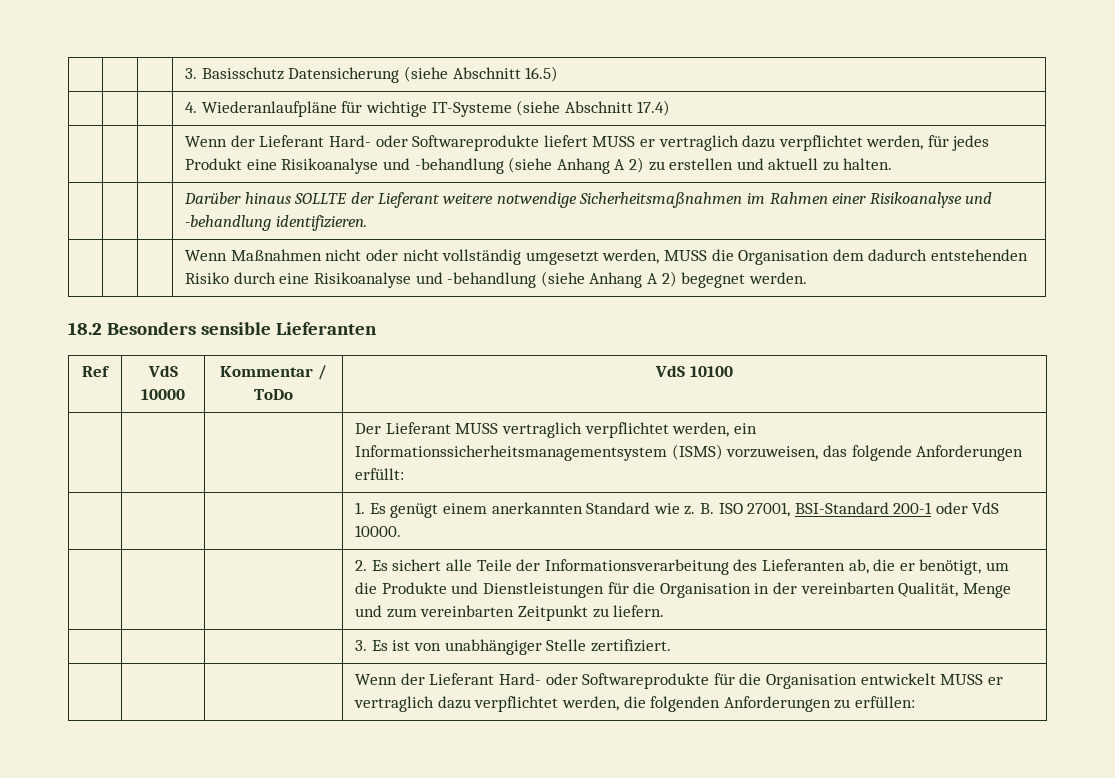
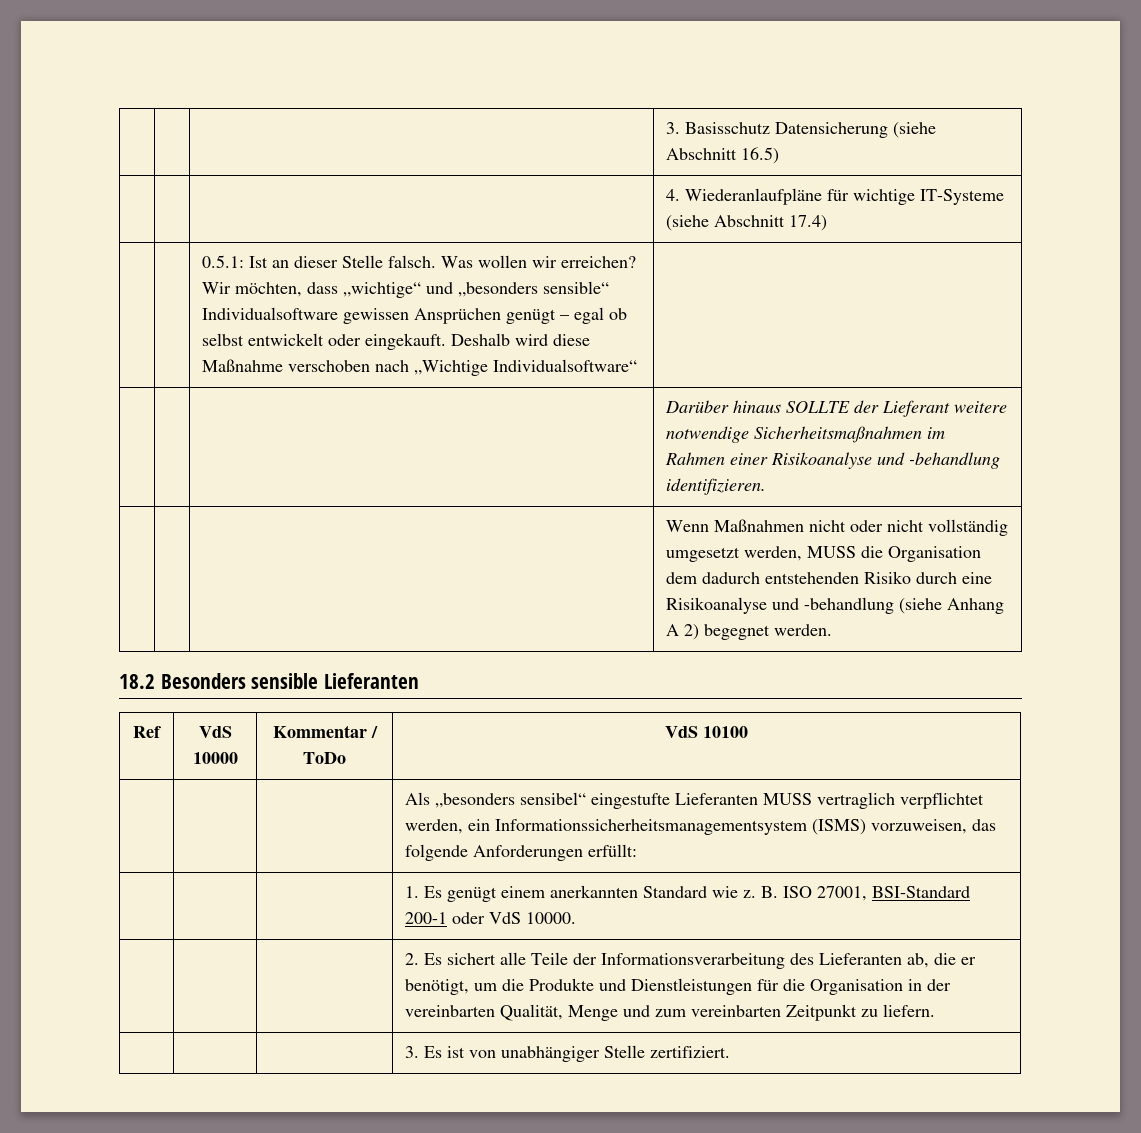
[185,135,990,151] [185,157,893,174] | Wenn der Lieferant Hard- oder Softwareprodukte liefert MUSS er vertraglich dazu verpflichtet werden, für jedes Produkt eine Risikoanalyse und -behandlung (siehe Anhang A 2) zu erstellen und aktuell zu halten. -> [202,255,637,268] [202,281,610,298] [202,307,628,324] [202,333,591,350] [202,359,638,376] 0.5.1: Ist an dieser Stelle falsch. Was wollen wir erreichen? Wir möchten, dass „wichtige“ und „besonders sensible“ Individualsoftware gewissen Ansprüchen genügt – egal ob selbst entwickelt oder eingekauft. Deshalb wird diese Maßnahme verschoben nach „Wichtige Individualsoftware“ |
[355,422,451,434] Der Lieferant -> [405,792,759,809] Als „besonders sensibel“ eingestufte Lieferanten
[355,673,1003,689] [354,696,915,712] // | | | Wenn der Lieferant Hard- oder Softwareprodukte für die Organisation entwickelt MUSS er vertraglich dazu verpflichtet werden, die folgenden Anforderungen zu erfüllen: -> (731, 1052) none

